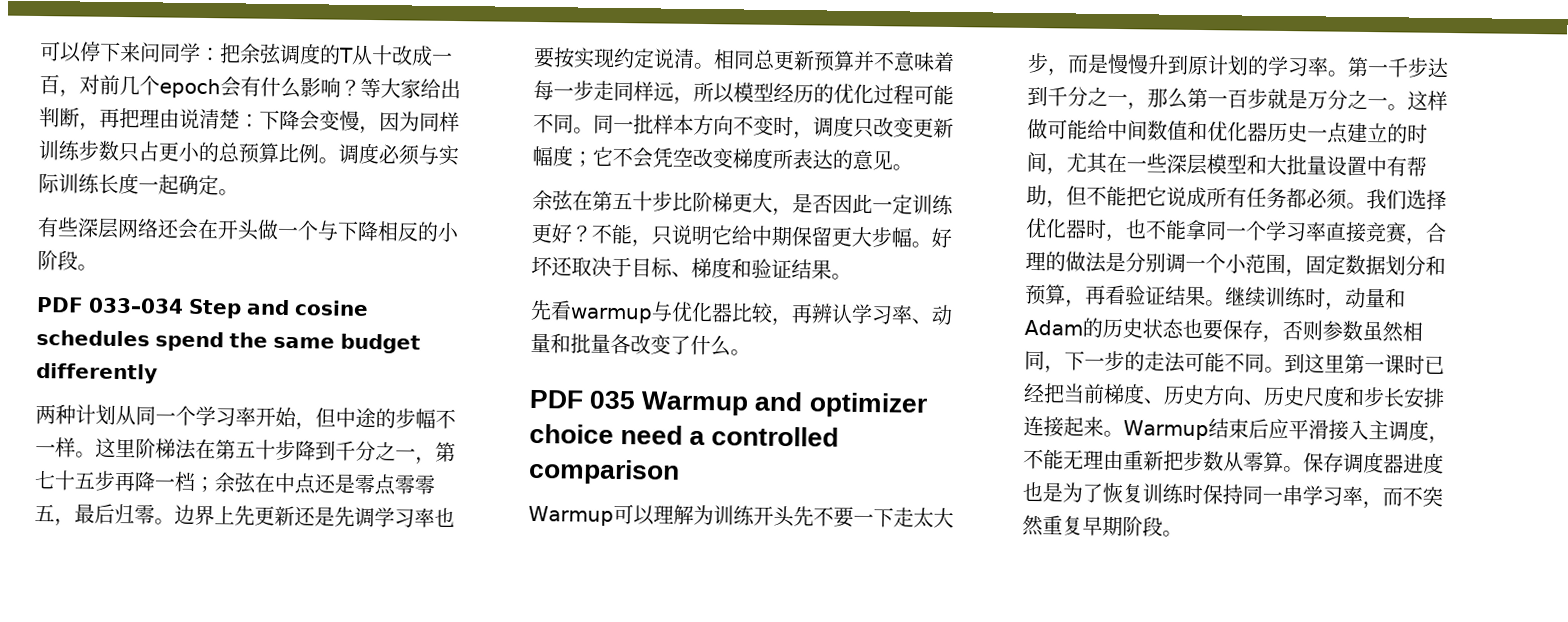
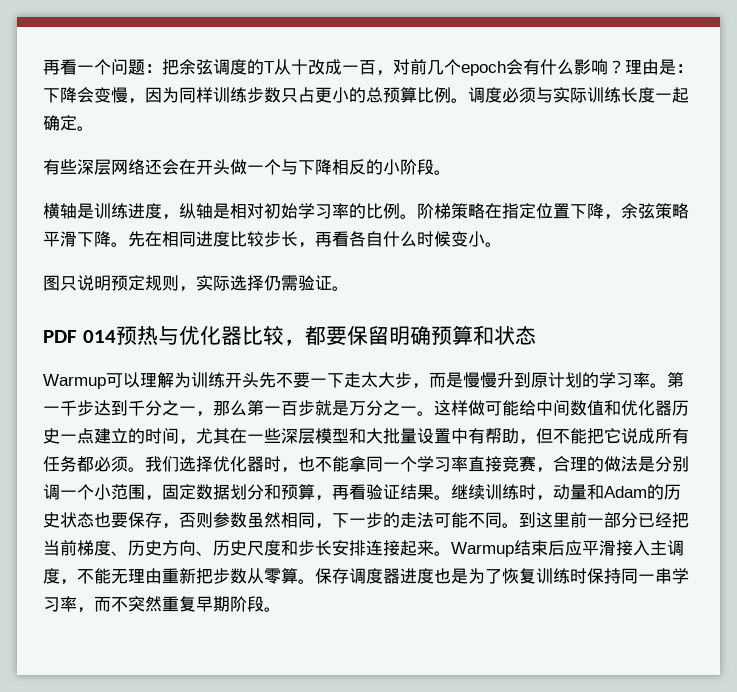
[39,41,201,63] 可以停下来问同学 -> [43,59,145,75] 再看一个问题
[360,77,461,100] [39,107,240,131] 等大家给出判断，再把理由说清楚 -> [625,59,676,75] 理由是
[36,297,369,319] [36,330,421,354] [36,362,158,384] [35,403,456,431] [35,437,456,465] [34,469,436,496] [34,503,455,528] [533,46,955,73] [533,79,954,106] [533,112,954,140] [532,145,913,171] [532,189,954,217] [531,222,953,249] [531,255,852,280] [530,299,953,327] [530,332,751,357] [529,389,928,418] [529,423,840,447] [528,458,680,485] PDF 033–034 Step and cosine schedules spend the same budget differently // 两种计划从同一个学习率开始，但中途的步幅不一样。这里阶梯法在第五十步降到千分之一，第七十五步再降一档；余弦在中点还是零点零零五，最后归零。边界上先更新还是先调学习率也要按实现约定说清。相同总更新预算并不意味着每一步走同样远，所以模型经历的优化过程可能不同。同一批样本方向不变时，调度只改变更新幅度；它不会凭空改变梯度所表达的意见。 // 余弦在第五十步比阶梯更大，是否因此一定训练更好？不能，只说明它给中期保留更大步幅。好坏还取决于目标、梯度和验证结果。 // 先看warmup与优化器比较，再辨认学习率、动量和批量各改变了什么。 // PDF 035 Warmup and optimizer choice need a controlled comparison -> [43,203,689,220] [43,231,502,248] [43,275,349,292] [43,325,536,346] 横轴是训练进度，纵轴是相对初始学习率的比例。阶梯策略在指定位置下降，余弦策略平滑下降。先在相同进度比较步长，再看各自什么时候变小。 // 图只说明预定规则，实际选择仍需验证。 // PDF 014预热与优化器比较，都要保留明确预算和状态
[1344,353,1425,375] 第一课时 -> [570,512,638,528] 前一部分

